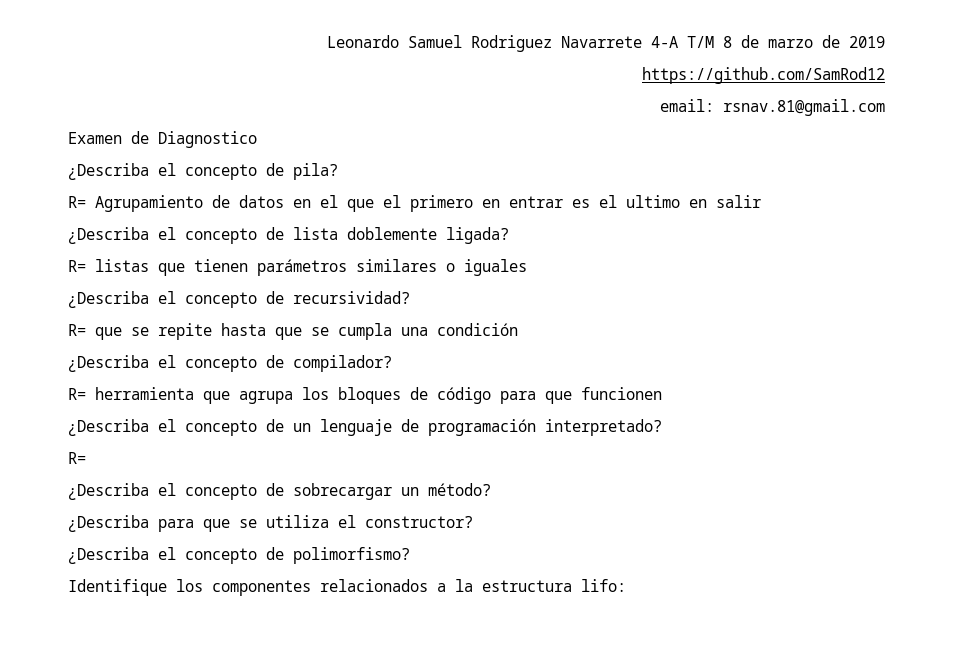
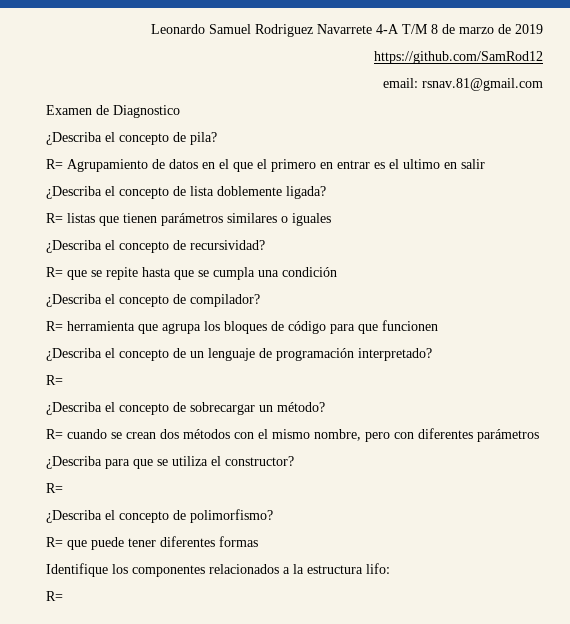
(491, 489) none -> [46,428,539,442] // R= cuando se crean dos métodos con el mismo nombre, pero con diferentes parámetros
(473, 522) none -> [46,483,63,493] // R=
(410, 555) none -> [46,536,258,550] // R= que puede tener diferentes formas
(626, 585) none -> [46,591,63,601] // R=

